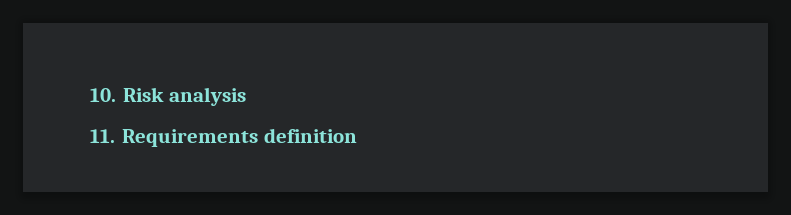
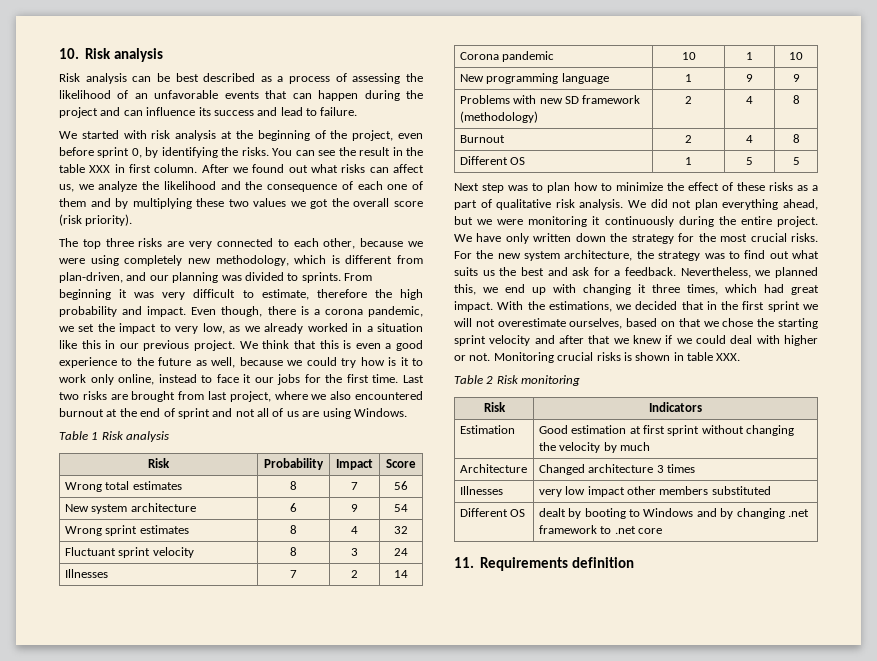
(246, 96) none -> [59,73,423,84] [59,90,424,101] [59,107,358,118] [59,130,423,141] [59,147,423,158] [59,164,424,173] [59,181,424,192] [59,198,423,209] [59,214,133,226] [59,238,423,249] [59,255,423,266] [59,272,372,283] [59,289,423,300] [59,306,423,317] [59,323,423,334] [59,340,424,351] [59,357,423,368] [59,374,425,385] [59,391,424,402] [59,408,407,419] [59,431,170,442] [148,458,170,468] [264,458,324,470] [336,459,373,470] [386,459,416,468] [64,481,182,492] [290,481,297,490] [351,482,358,490] [394,481,408,490] [64,503,196,514] [290,503,297,512] [351,504,358,512] [394,504,408,512] [64,525,189,536] [290,525,297,534] [351,526,358,534] [394,526,408,534] [64,547,194,558] [290,547,297,556] [351,548,358,556] [394,548,408,556] [64,569,108,578] [290,570,297,578] [351,570,358,578] [394,570,408,578] [459,51,555,62] [681,52,696,60] [746,52,753,60] [789,52,803,60] [459,73,609,84] [685,74,692,82] [746,74,753,82] [792,74,800,82] [459,95,641,104] [459,111,538,123] [685,96,692,104] [746,96,753,104] [792,95,800,104] [459,135,505,143] [685,135,692,143] [746,135,753,143] [792,134,800,143] [459,156,526,165] [685,157,692,165] [746,157,753,165] [792,157,800,165] [454,182,818,193] [454,199,818,210] [454,216,818,227] [454,233,818,244] [454,250,819,261] [454,267,818,278] [454,284,819,295] [454,301,818,312] [454,318,818,329] [454,335,818,346] [454,352,741,363] [454,375,581,386] [483,402,506,412] [649,402,702,412] [459,425,515,434] [538,425,795,436] [538,442,651,453] [459,464,527,473] [538,464,696,475] [459,486,503,495] [538,486,771,497] [459,508,526,517] [538,508,809,519] [538,525,663,534] // Risk analysis can be best described as a process of assessing the likelihood of an unfavorable events that can happen during the project and can influence its success and lead to failure. // We started with risk analysis at the beginning of the project, even before sprint 0, by identifying the risks. You can see the result in the table XXX in first column. After we found out what risks can affect us, we analyze the likelihood and the consequence of each one of them and by multiplying these two values we got the overall score (risk priority). // The top three risks are very connected to each other, because we were using completely new methodology, which is different from plan-driven, and our planning was divided to sprints. From beginning it was very difficult to estimate, therefore the high probability and impact. Even though, there is a corona pandemic, we set the impact to very low, as we already worked in a situation like this in our previous project. We think that this is even a good experience to the future as well, because we could try how is it to work only online, instead to face it our jobs for the first time. Last two risks are brought from last project, where we also encountered burnout at the end of sprint and not all of us are using Windows. // Table 1 Risk analysis // Risk | Probability | Impact | Score // Wrong total estimates | 8 | 7 | 56 // New system architecture | 6 | 9 | 54 // Wrong sprint estimates | 8 | 4 | 32 // Fluctuant sprint velocity | 8 | 3 | 24 // Illnesses | 7 | 2 | 14 // Corona pandemic | 10 | 1 | 10 // New programming language | 1 | 9 | 9 // Problems with new SD framework (methodology) | 2 | 4 | 8 // Burnout | 2 | 4 | 8 // Different OS | 1 | 5 | 5 // Next step was to plan how to minimize the effect of these risks as a part of qualitative risk analysis. We did not plan everything ahead, but we were monitoring it continuously during the entire project. We have only written down the strategy for the most crucial risks. For the new system architecture, the strategy was to find out what suits us the best and ask for a feedback. Nevertheless, we planned this, we end up with changing it three times, which had great impact. With the estimations, we decided that in the first sprint we will not overestimate ourselves, based on that we chose the starting sprint velocity and after that we knew if we could deal with higher or not. Monitoring crucial risks is shown in table XXX. // Table 2 Risk monitoring // Risk | Indicators // Estimation | Good estimation at first sprint without changing the velocity by much // Architecture | Changed architecture 3 times // Illnesses | very low impact other members substituted // Different OS | dealt by booting to Windows and by changing .net framework to .net core

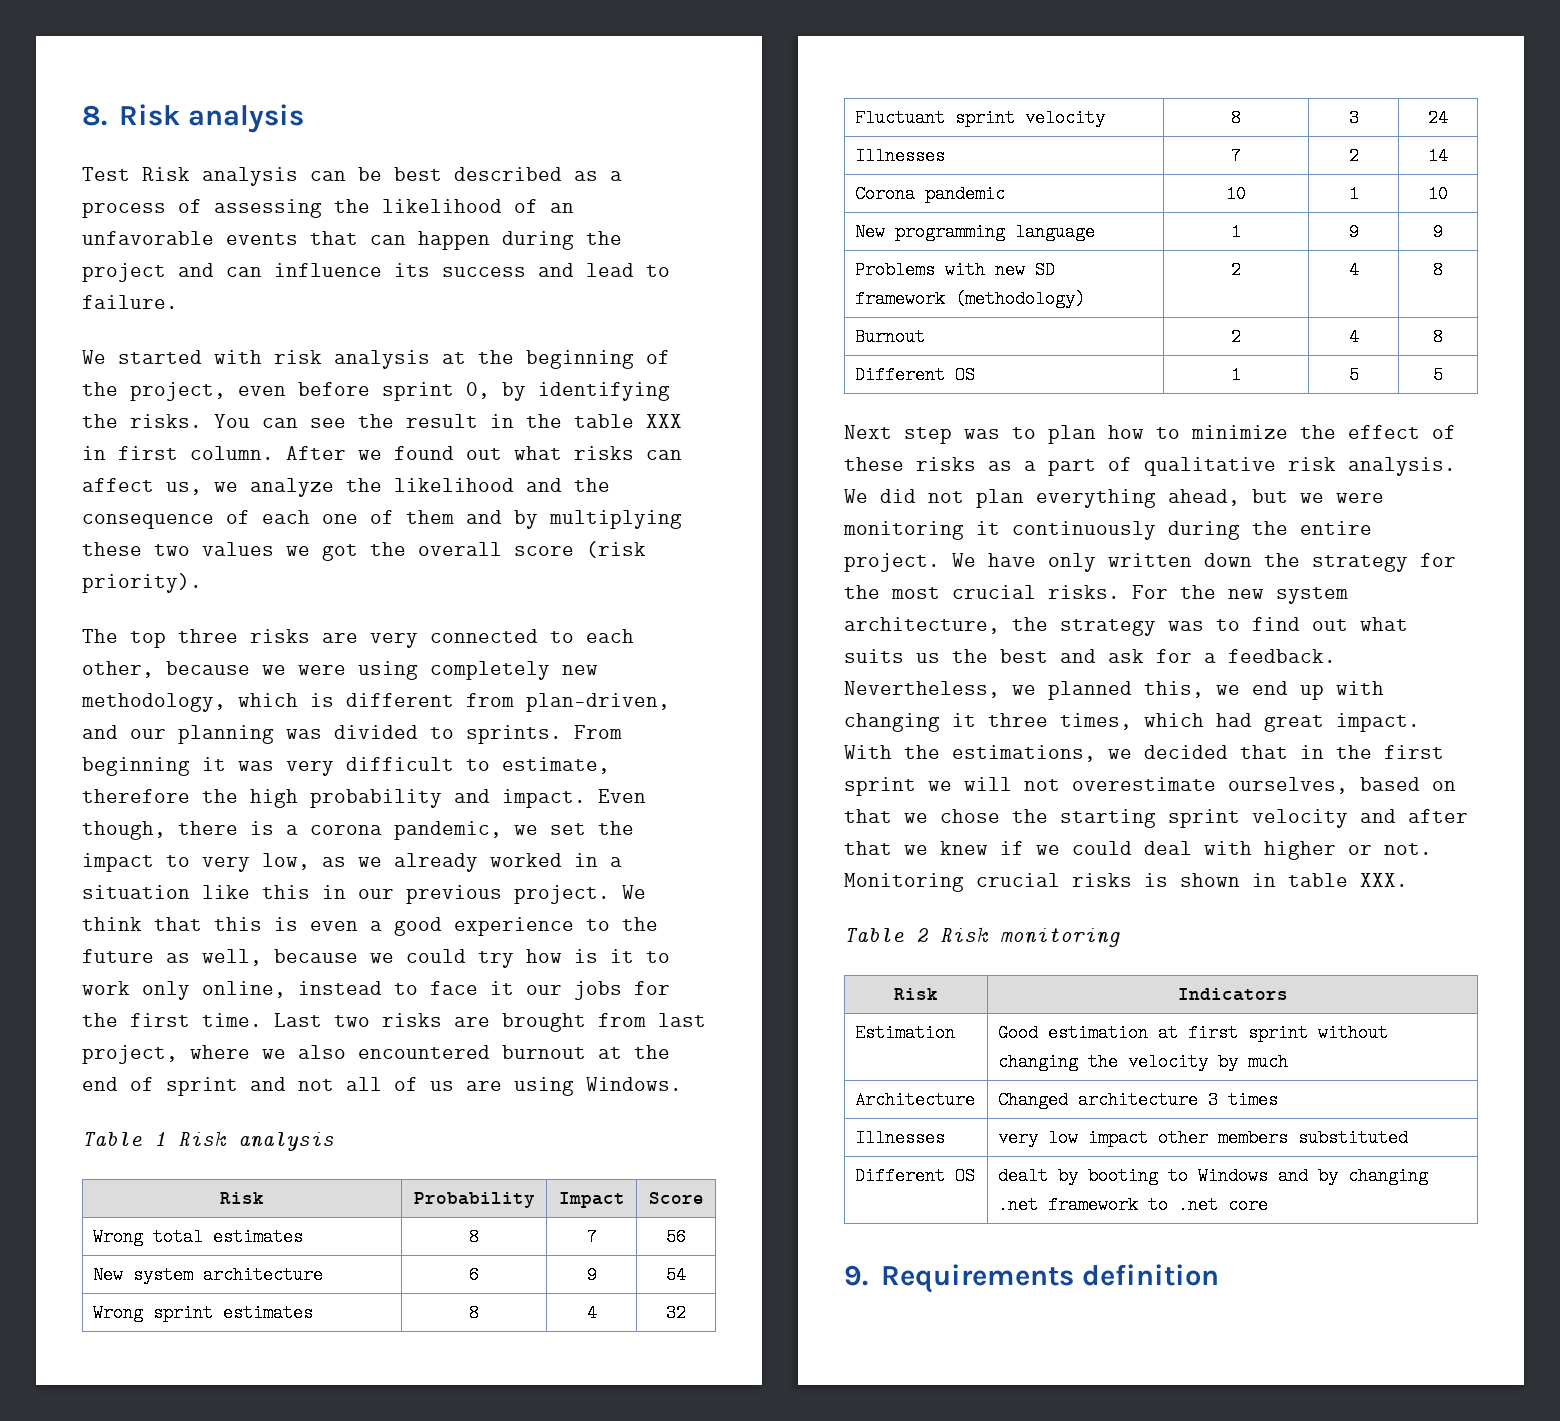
[59,48,164,62] 10. Risk analysis // -> [82,104,304,133] [82,167,130,181] 8. Risk analysis // Test
[454,557,474,568] 11. -> [844,1265,868,1286] 9.

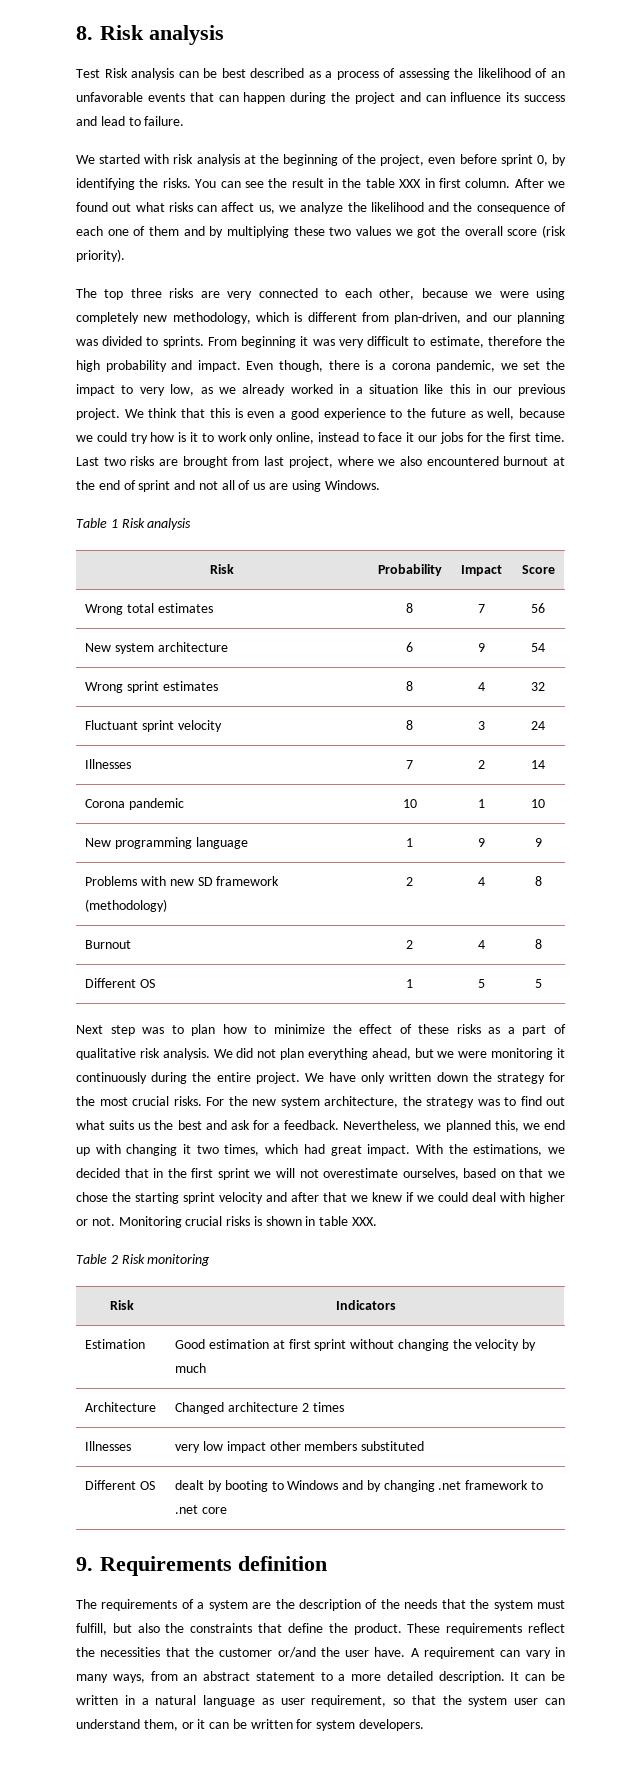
[988,713,1048,727] three -> [196,1145,219,1154] two
[1208,1091,1219,1109] 3 -> [301,1403,309,1412] 2
(1219, 1275) none -> [76,1599,565,1611] [76,1623,565,1635] [76,1647,566,1659] [76,1671,565,1683] [76,1695,565,1707] [76,1719,425,1731] // The requirements of a system are the description of the needs that the system must fulfill, but also the constraints that define the product. These requirements reflect the necessities that the customer or/and the user have. A requirement can vary in many ways, from an abstract statement to a more detailed description. It can be written in a natural language as user requirement, so that the system user can understand them, or it can be written for system developers.

